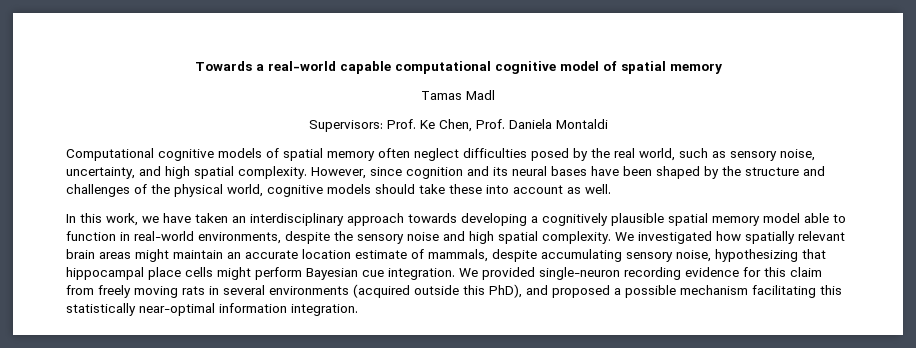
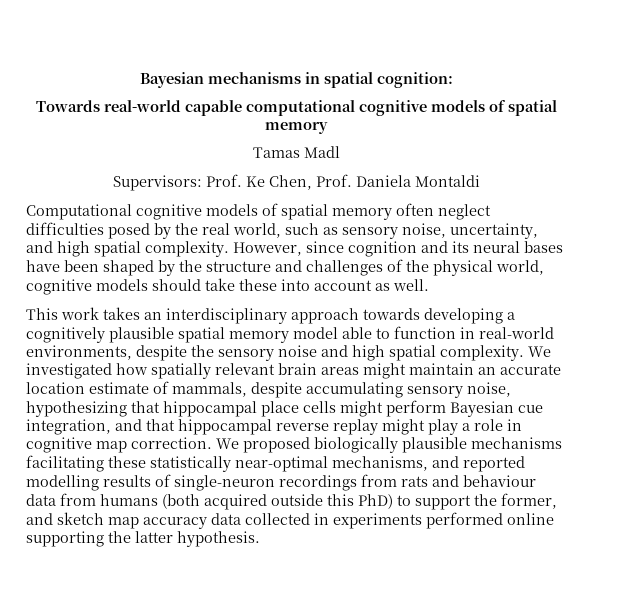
[194,61,264,71] Towards a -> [139,72,453,88] [35,100,100,112] Bayesian mechanisms in spatial cognition: // Towards
[559,61,599,71] model -> [430,100,485,112] models
[66,213,228,226] In this work, we have taken -> [26,307,140,320] This work takes
[388,267,822,280] [66,284,842,298] [66,303,358,316] integration. We provided single-neuron recording evidence for this claim from freely moving rats in several environments (acquired outside this PhD), and proposed a possible mechanism facilitating this statistically near-optimal information integration. -> [26,419,522,435] [26,437,562,453] [26,455,525,472] [26,474,536,491] [26,493,557,510] [26,512,554,529] [26,531,260,547] integration, and that hippocampal reverse replay might play a role in cognitive map correction. We proposed biologically plausible mechanisms facilitating these statistically near-optimal mechanisms, and reported modelling results of single-neuron recordings from rats and behaviour data from humans (both acquired outside this PhD) to support the former, and sketch map accuracy data collected in experiments performed online supporting the latter hypothesis.

